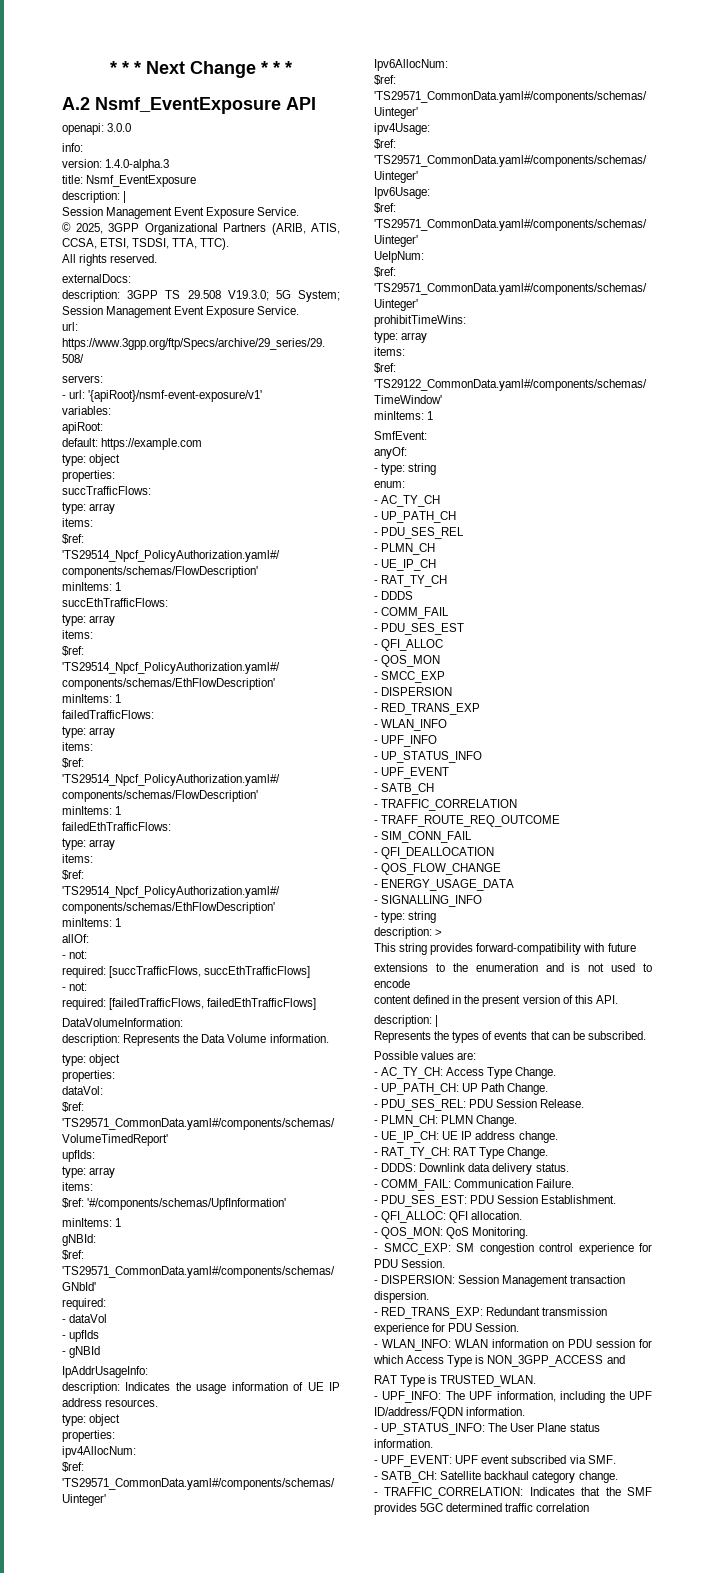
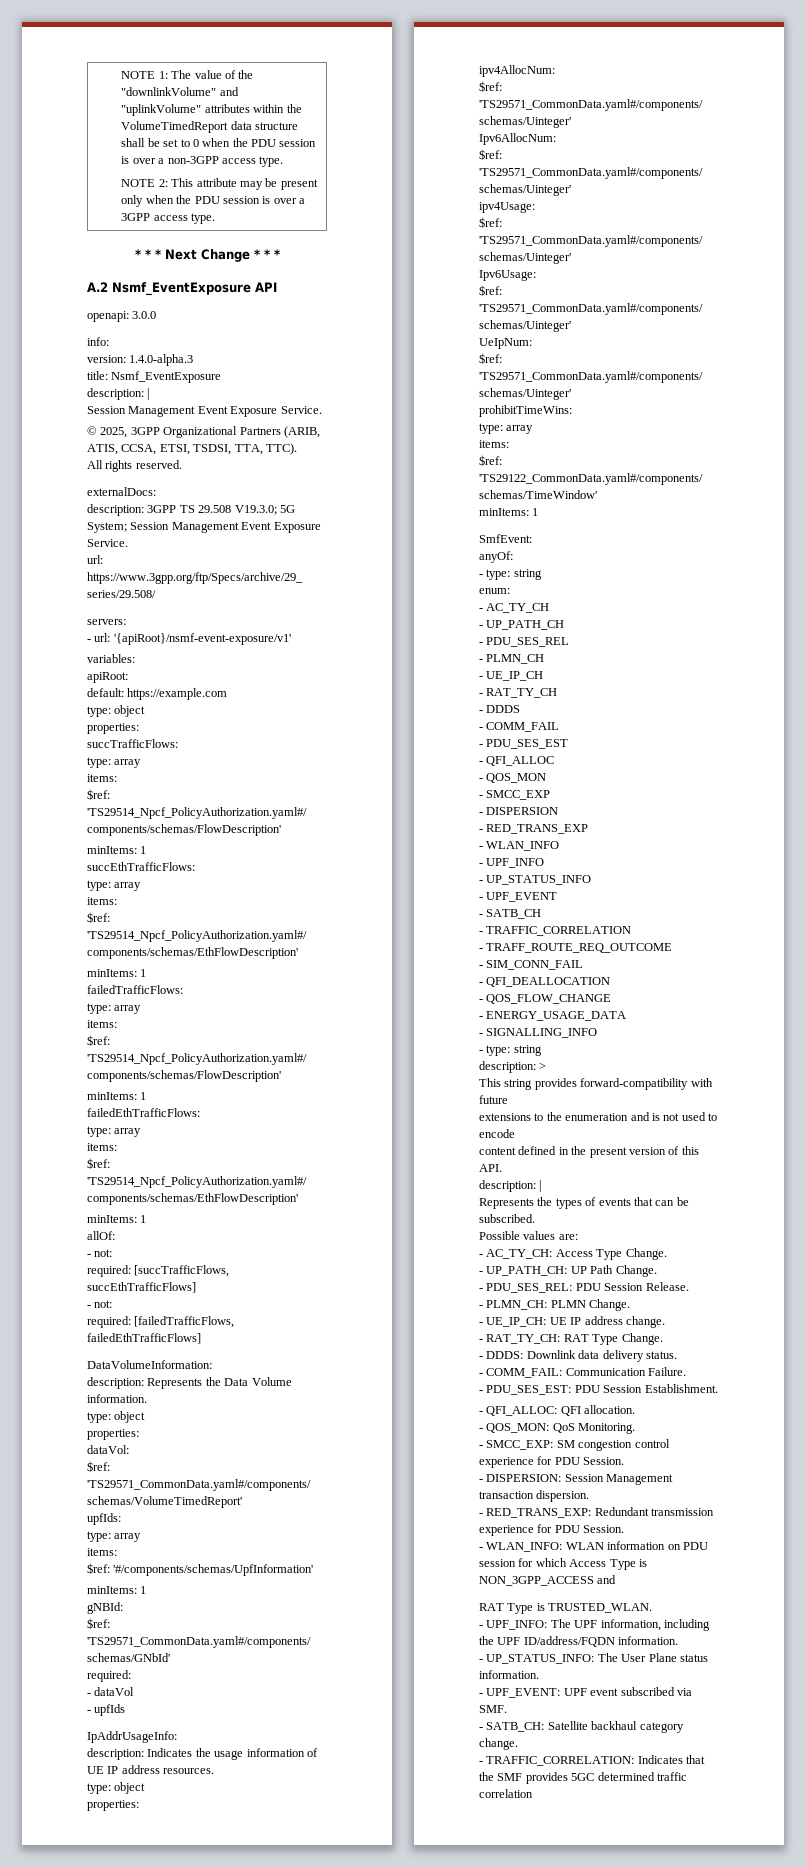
(110, 67) none -> [121,70,254,79] [121,87,239,96] [121,104,302,116] [121,121,299,133] [121,138,317,147] [121,156,284,167] [121,178,318,190] [121,195,306,207] [121,213,216,224] NOTE 1: The value of the "downlinkVolume" and "uplinkVolume" attributes within the VolumeTimedReport data structure shall be set to 0 when the PDU session is over a non-3GPP access type. // NOTE 2: This attribute may be present only when the PDU session is over a 3GPP access type. //
[62,1346,101,1358] // - gNBId -> (126, 1710) none

